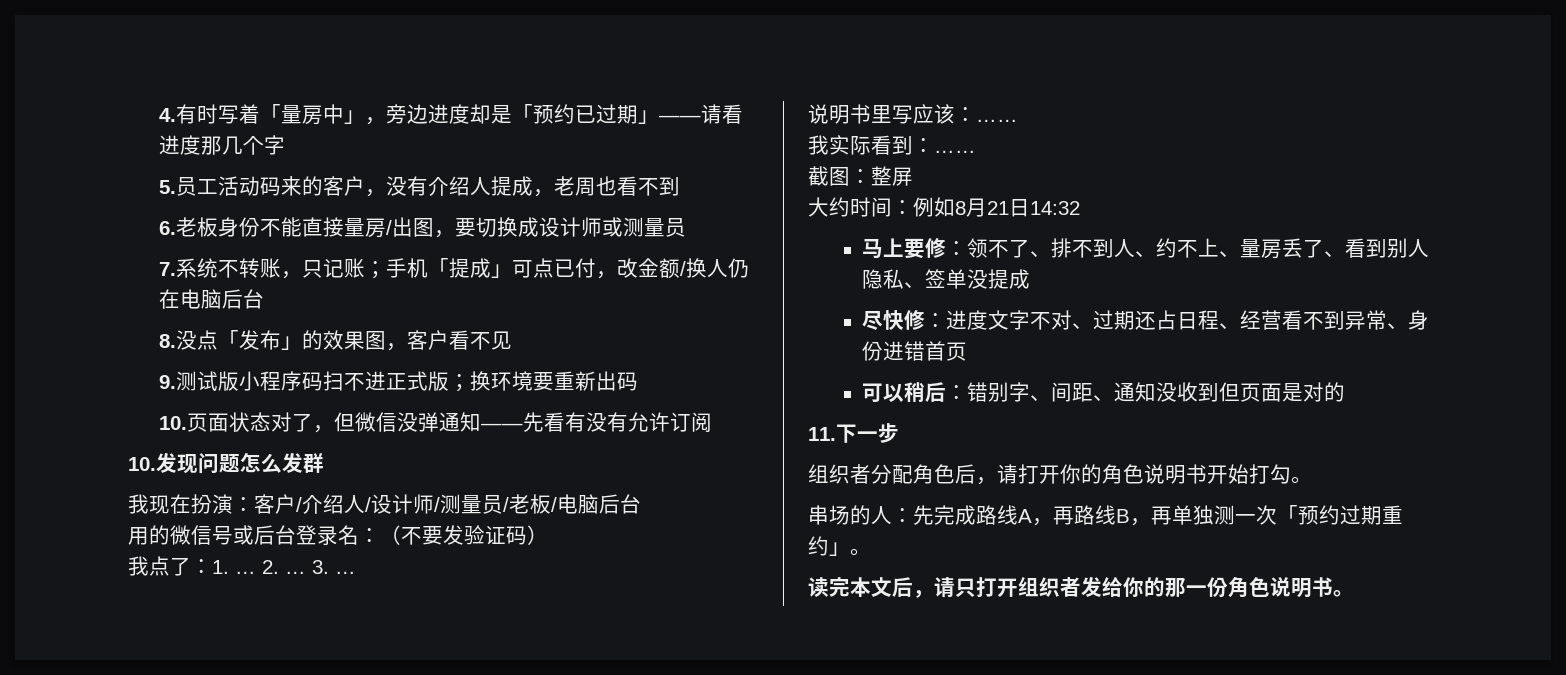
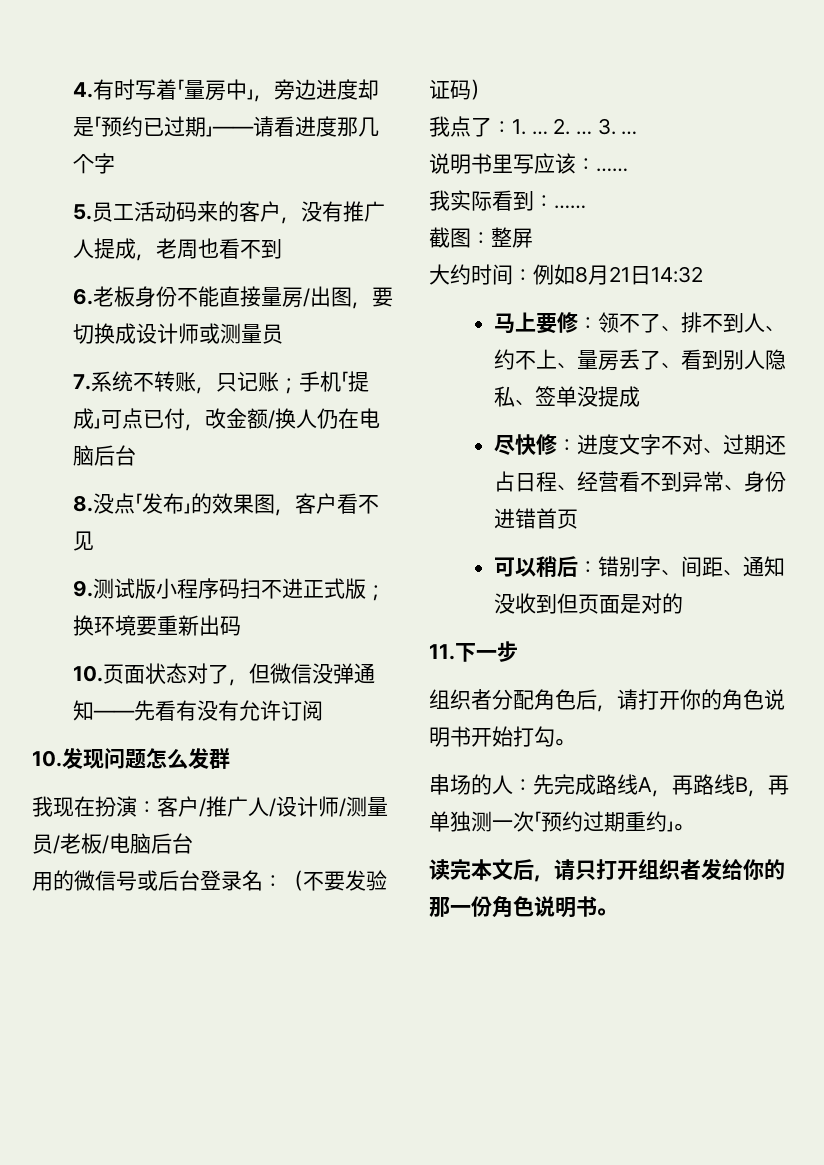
[428,176,471,196] 介绍 -> [343,201,386,222] 推广
[302,494,344,514] 介绍 -> [206,796,248,817] 推广

